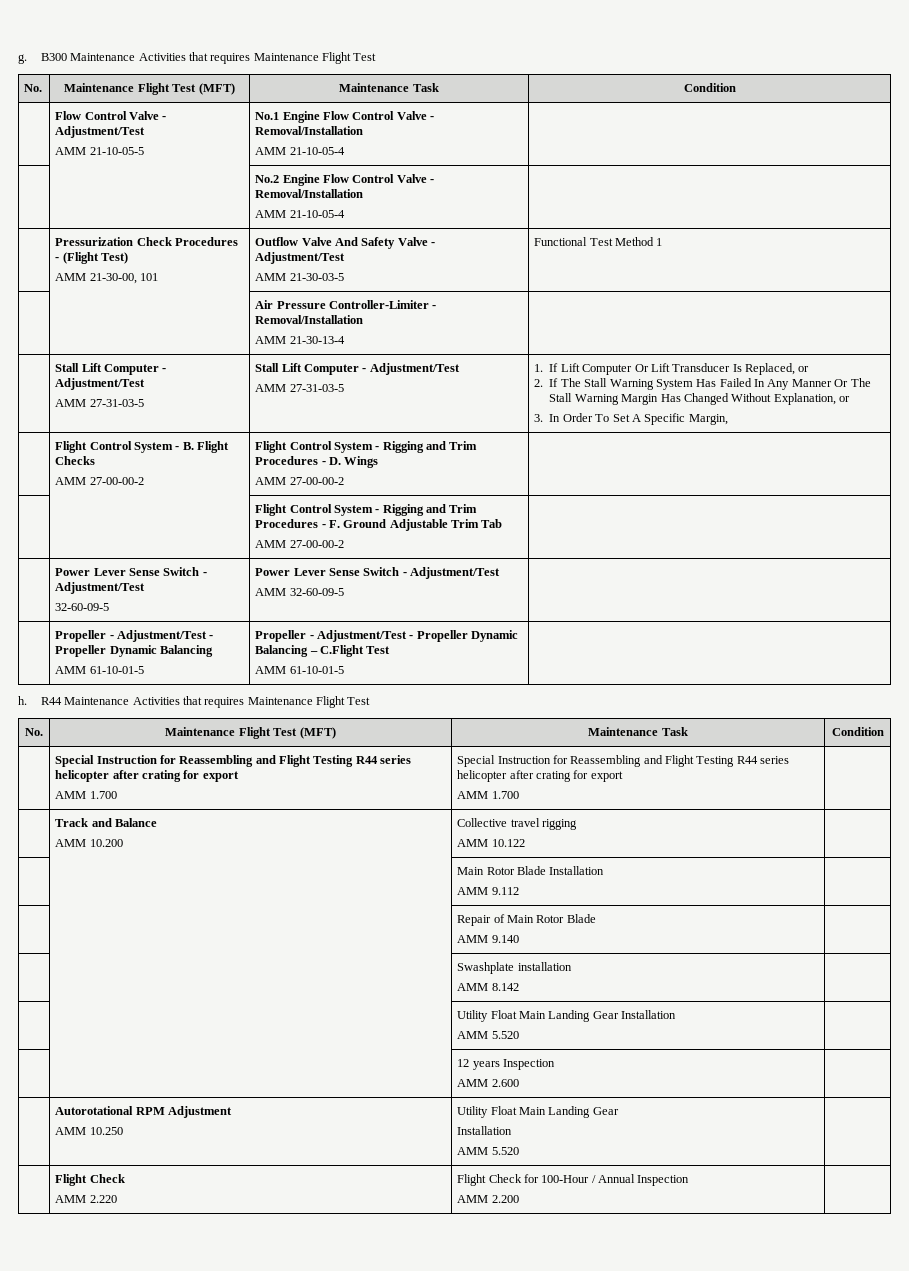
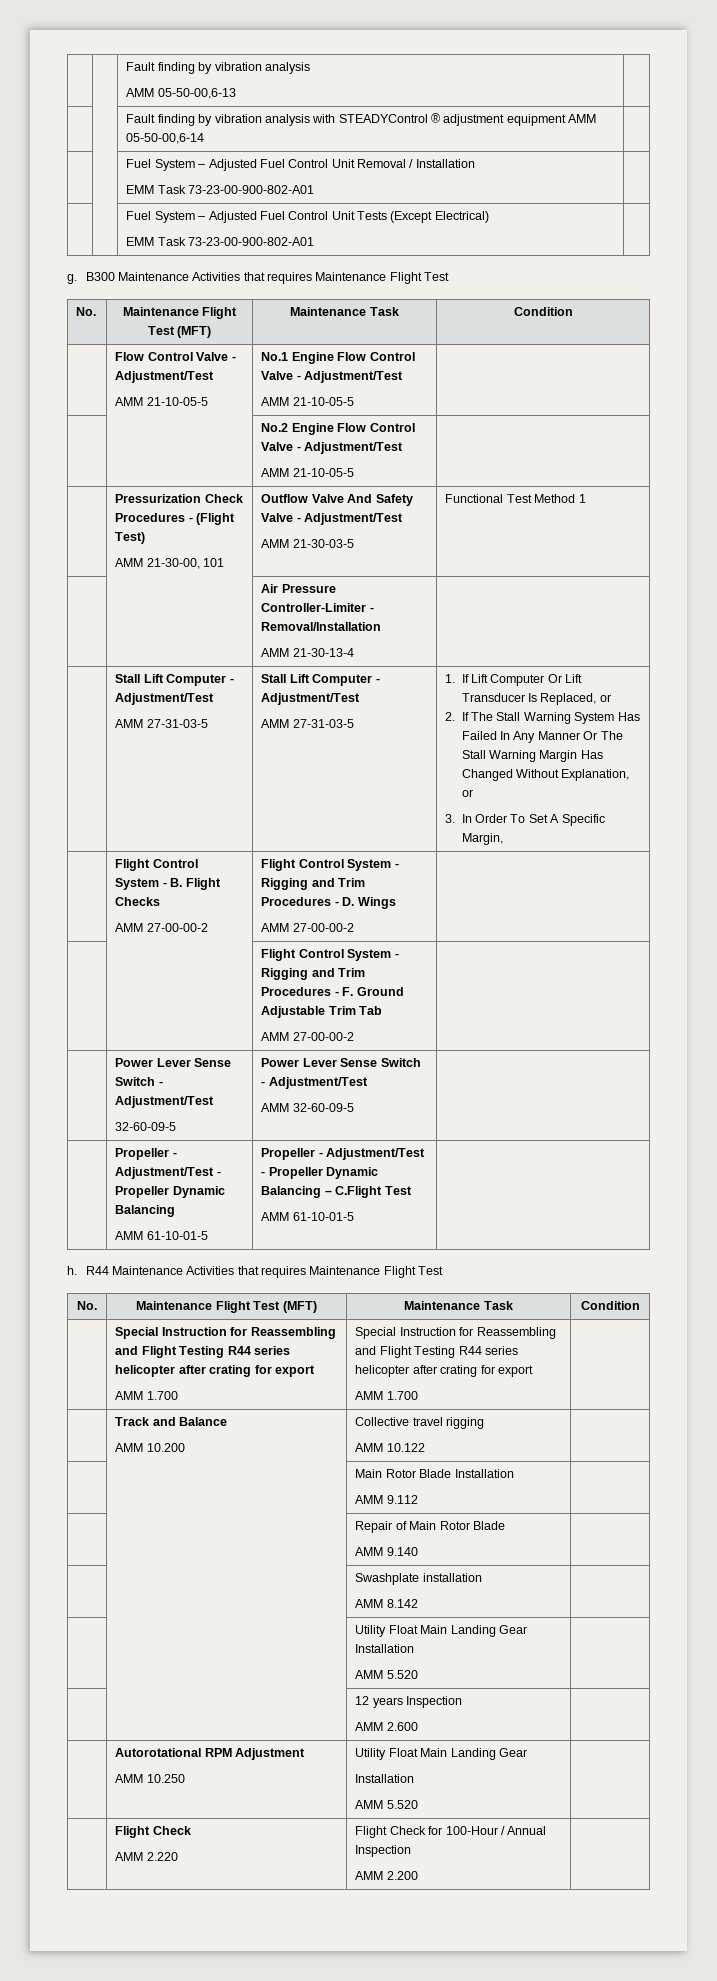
(18, 59) none -> [126,62,310,74] [126,88,236,99] [126,113,597,126] [126,133,205,144] [126,159,475,171] [126,185,315,194] [126,211,489,223] [126,237,315,246] | | Fault finding by vibration analysis // AMM 05-50-00,6-13 | // | | Fault finding by vibration analysis with STEADYControl ® adjustment equipment AMM 05-50-00,6-14 | // | | Fuel System – Adjusted Fuel Control Unit Removal / Installation // EMM Task 73-23-00-900-802-A01 | // | | Fuel System – Adjusted Fuel Control Unit Tests (Except Electrical) // EMM Task 73-23-00-900-802-A01 | //
[255,126,364,135] [255,147,345,155] Removal/Installation // AMM 21-10-05-4 -> [304,371,404,383] [261,397,354,406] Adjustment/Test // AMM 21-10-05-5
[255,189,364,198] [255,210,345,218] Removal/Installation // AMM 21-10-05-4 -> [304,442,404,454] [261,468,354,477] Adjustment/Test // AMM 21-10-05-5

